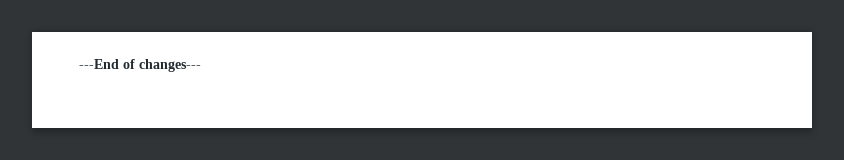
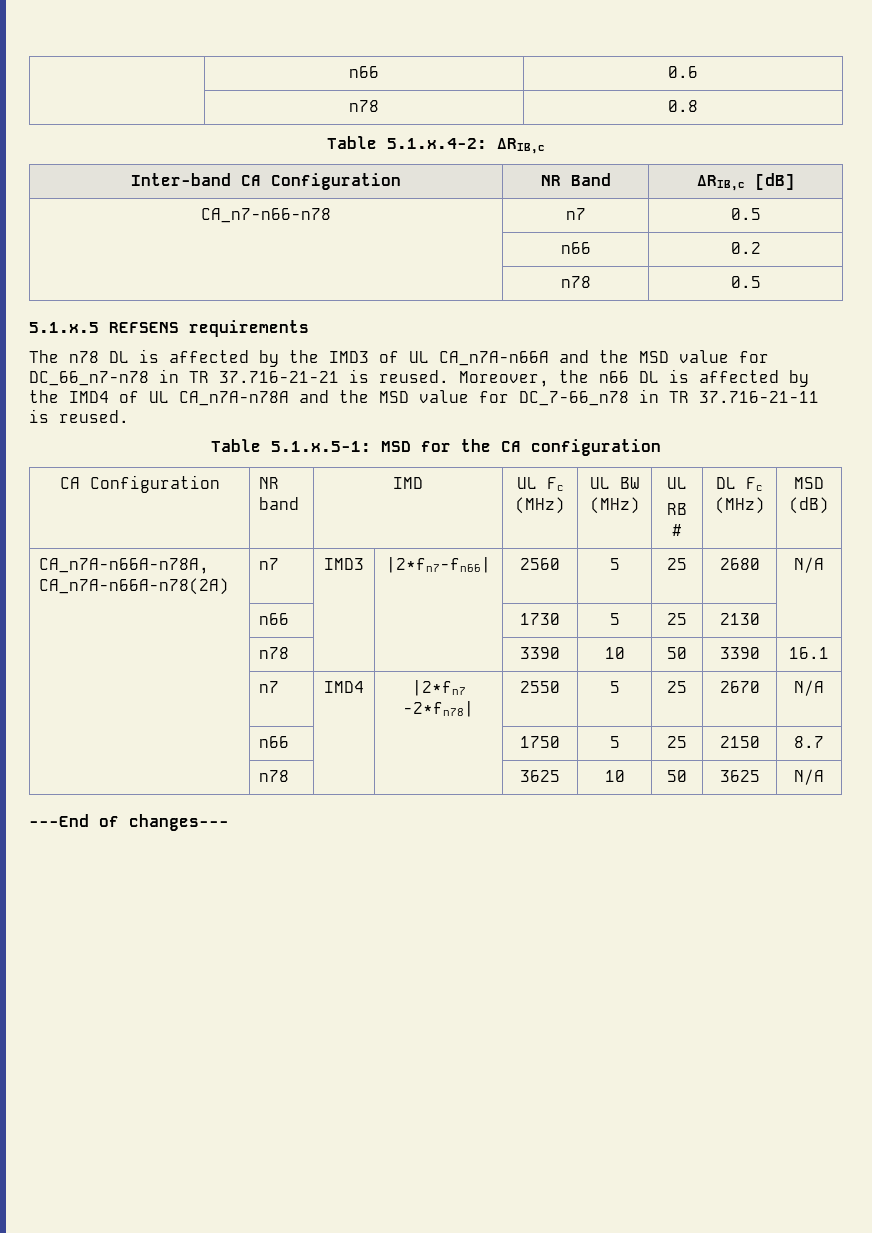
(79, 64) none -> [349,66,379,78] [668,66,698,78] [349,100,379,112] [668,100,698,112] [327,136,545,154] [131,173,401,190] [540,173,611,186] [696,173,795,191] [201,208,331,223] [565,208,586,220] [730,208,761,220] [560,242,591,254] [730,242,761,254] [560,276,591,288] [730,276,761,288] [29,320,309,337] [29,349,769,367] [29,369,809,387] [29,389,819,406] [29,409,129,423] [211,439,661,456] [59,475,220,493] [259,477,280,489] [259,497,300,510] [393,477,423,489] [516,477,564,491] [515,497,565,514] [589,477,640,489] [589,497,640,514] [667,477,687,489] [667,503,687,515] [672,524,682,536] [716,477,763,491] [714,497,765,514] [794,477,824,489] [789,497,829,514] [39,558,210,574] [39,578,230,595] [259,558,280,570] [324,558,364,570] [386,557,491,573] [520,558,560,570] [609,558,620,570] [667,558,687,570] [719,558,760,570] [794,557,824,573] [259,613,290,625] [520,613,560,625] [609,613,620,625] [667,613,687,625] [719,613,760,625] [259,647,290,659] [520,647,560,659] [604,647,625,659] [667,647,687,659] [719,647,760,659] [789,647,829,659] [259,681,280,693] [324,681,364,693] [411,680,466,696] [403,701,474,717] [520,681,560,693] [609,681,620,693] [667,681,687,693] [719,681,760,693] [794,680,824,696] [259,736,290,748] [520,736,560,748] [609,736,620,748] [667,736,687,748] [719,736,760,748] [794,736,824,748] [259,770,290,782] [520,770,560,782] [604,770,625,782] [667,770,687,782] [719,770,760,782] [794,769,824,785] | n66 | 0.6 // | n78 | 0.8 // Table 5.1.x.4-2: ΔRIB,c // Inter-band CA Configuration | NR Band | ΔRIB,c [dB] // CA_n7-n66-n78 | n7 | 0.5 // | n66 | 0.2 // | n78 | 0.5 // 5.1.x.5 REFSENS requirements // The n78 DL is affected by the IMD3 of UL CA_n7A-n66A and the MSD value for DC_66_n7-n78 in TR 37.716-21-21 is reused. Moreover, the n66 DL is affected by the IMD4 of UL CA_n7A-n78A and the MSD value for DC_7-66_n78 in TR 37.716-21-11 is reused. // Table 5.1.x.5-1: MSD for the CA configuration // CA Configuration | NR band | IMD | UL Fc (MHz) | UL BW (MHz) | UL // RB # | DL Fc (MHz) | MSD (dB) // CA_n7A-n66A-n78A, CA_n7A-n66A-n78(2A) | n7 | IMD3 | |2*fn7-fn66| | 2560 | 5 | 25 | 2680 | N/A // | n66 | | | 1730 | 5 | 25 | 2130 | // | n78 | | | 3390 | 10 | 50 | 3390 | 16.1 // | n7 | IMD4 | |2*fn7 -2*fn78| | 2550 | 5 | 25 | 2670 | N/A // | n66 | | | 1750 | 5 | 25 | 2150 | 8.7 // | n78 | | | 3625 | 10 | 50 | 3625 | N/A //

